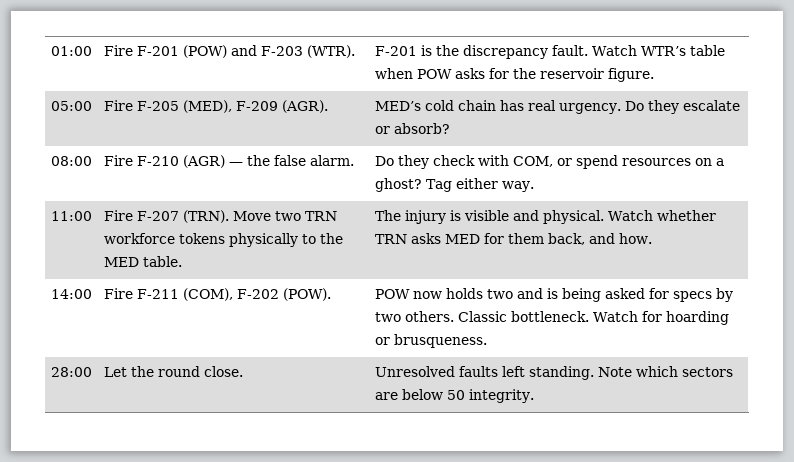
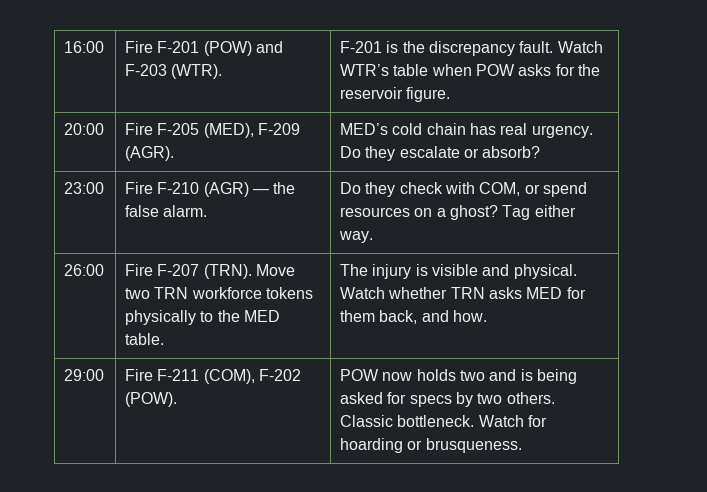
[50,46,92,56] 01:00 -> [64,41,105,53] 16:00
[50,101,92,111] 05:00 -> [64,123,105,135] 20:00
[50,156,92,166] 08:00 -> [64,182,105,194] 23:00
[50,211,92,221] 11:00 -> [64,264,105,276] 26:00
[50,289,92,299] 14:00 -> [64,369,105,381] 29:00
[50,367,92,377] [103,366,243,377] [374,366,733,380] [374,389,534,403] // 28:00 | Let the round close. | Unresolved faults left standing. Note which sectors are below 50 integrity. -> (522, 445) none

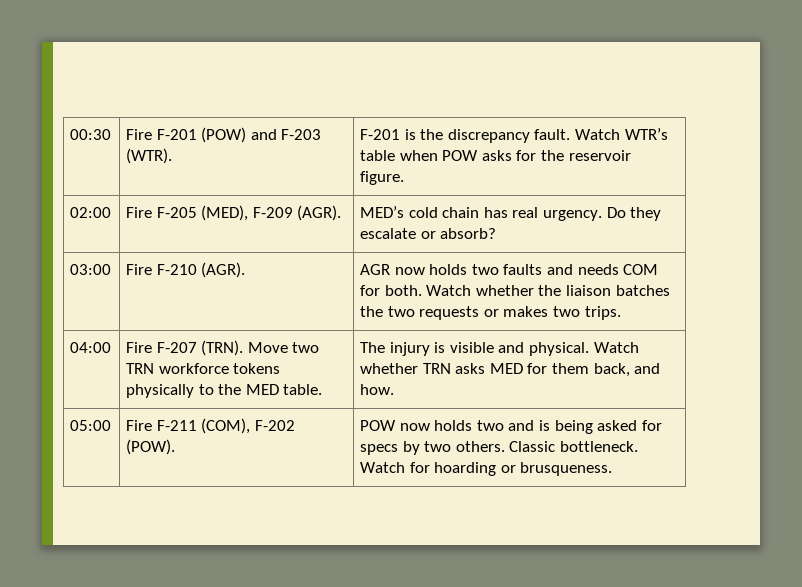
[64,41,105,53] 16:00 -> [70,129,112,140] 00:30
[64,123,105,135] 20:00 -> [70,207,112,218] 02:00
[64,182,105,194] 23:00 -> [70,264,112,275] 03:00
[203,182,296,197] [125,205,208,217] [340,182,587,197] [340,205,576,220] [339,231,374,243] [64,264,105,276] (AGR) — the false alarm. | Do they check with COM, or spend resources on a ghost? Tag either way. // 26:00 -> [201,262,246,278] [360,264,659,275] [360,285,670,296] [360,306,621,320] [70,342,112,353] (AGR). | AGR now holds two faults and needs COM for both. Watch whether the liaison batches the two requests or makes two trips. // 04:00
[64,369,105,381] 29:00 -> [70,420,112,431] 05:00

